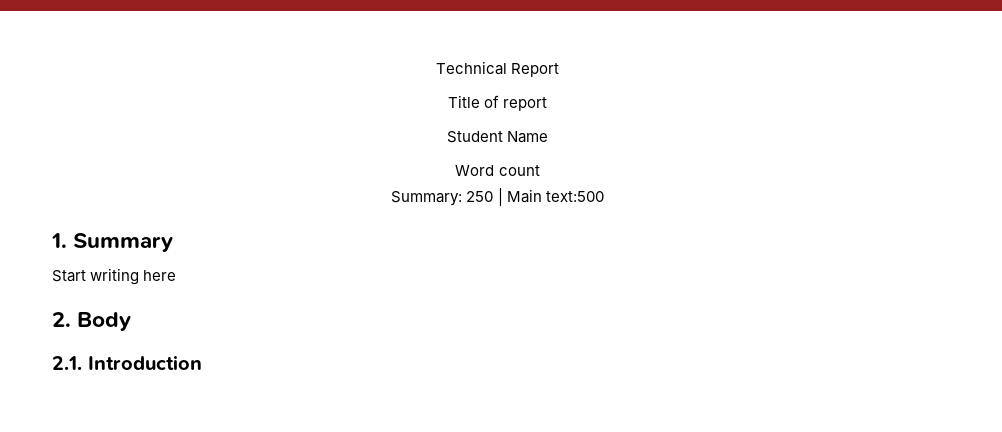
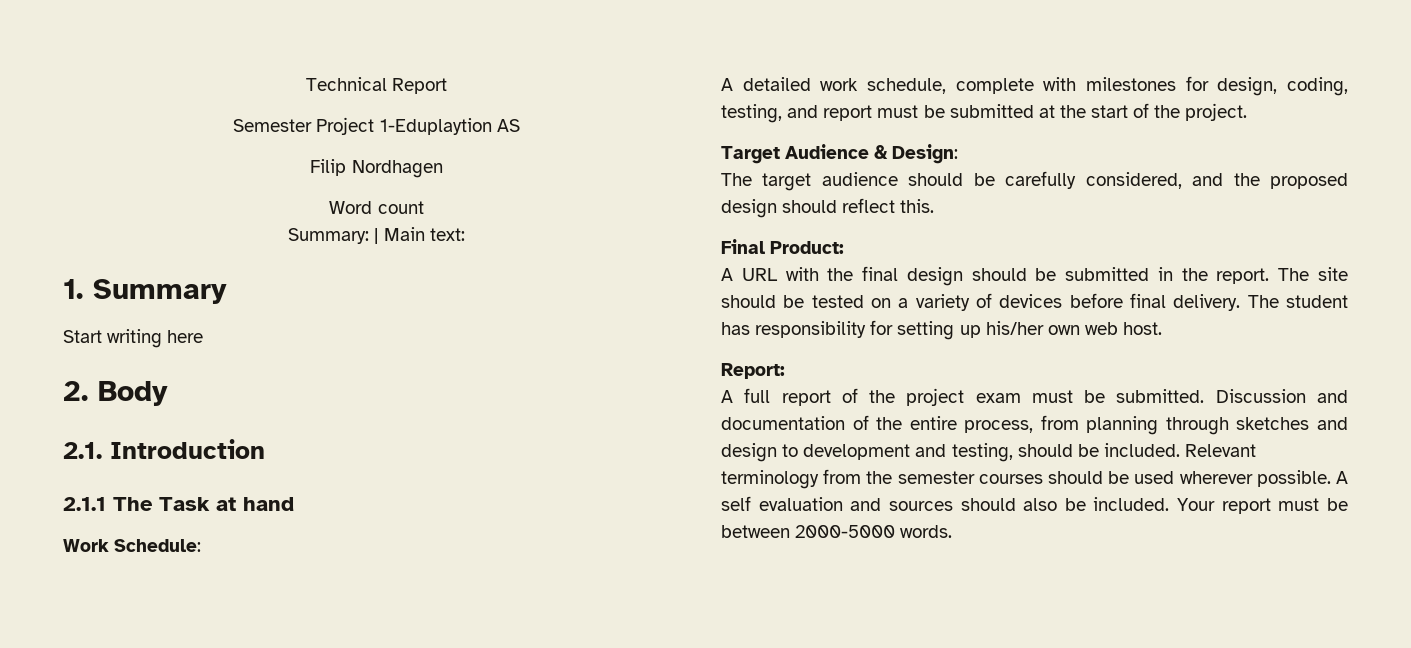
[447,95,548,111] [446,131,549,143] Title of report // Student Name -> [233,117,520,135] [310,159,443,178] Semester Project 1-Eduplaytion AS // Filip Nordhagen
[466,191,494,202] 250 -> (370, 236) none
[545,191,604,202] text:500 -> [429,228,465,241] text:
(202, 362) none -> [63,497,294,511] [63,539,202,552] [721,76,1348,96] [721,103,1248,123] [721,144,959,164] [721,171,1348,191] [721,198,935,218] [721,239,845,254] [721,266,1348,286] [721,293,1348,311] [721,320,1163,340] [721,363,785,379] [721,388,1348,406] [721,415,1348,435] [721,443,1257,462] [721,469,1348,489] [721,496,1348,514] [721,525,953,538] // 2.1.1 The Task at hand // Work Schedule: // A detailed work schedule, complete with milestones for design, coding, testing, and report must be submitted at the start of the project. // Target Audience & Design: // The target audience should be carefully considered, and the proposed design should reflect this. // Final Product: // A URL with the final design should be submitted in the report. The site should be tested on a variety of devices before final delivery. The student has responsibility for setting up his/her own web host. // Report: // A full report of the project exam must be submitted. Discussion and documentation of the entire process, from planning through sketches and design to development and testing, should be included. Relevant terminology from the semester courses should be used wherever possible. A self evaluation and sources should also be included. Your report must be between 2000-5000 words.

